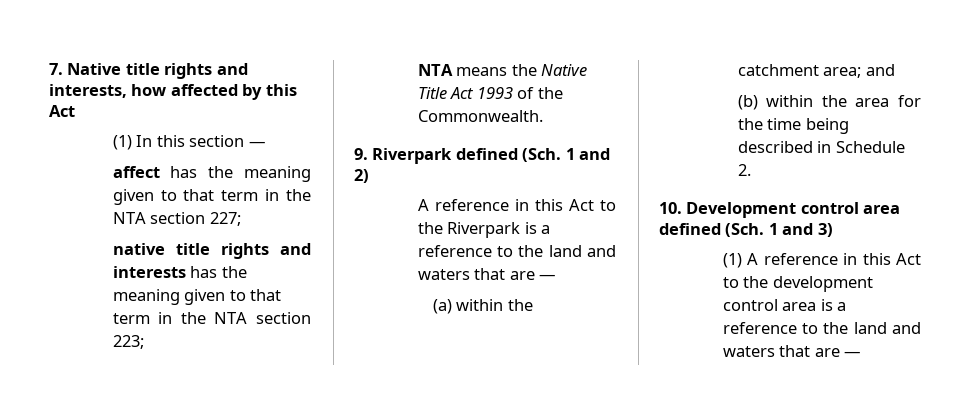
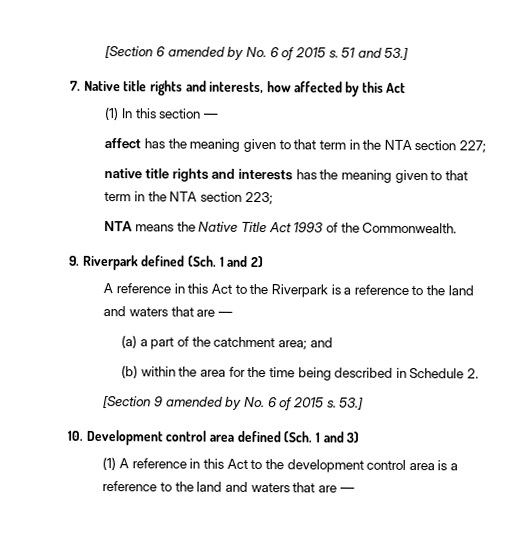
(49, 69) none -> [105,46,410,61] [Section 6 amended by No. 6 of 2015 s. 51 and 53.] //
[456,299,504,311] within -> [139,336,189,350] a part of
(751, 170) none -> [103,396,365,411] // [Section 9 amended by No. 6 of 2015 s. 53.]

